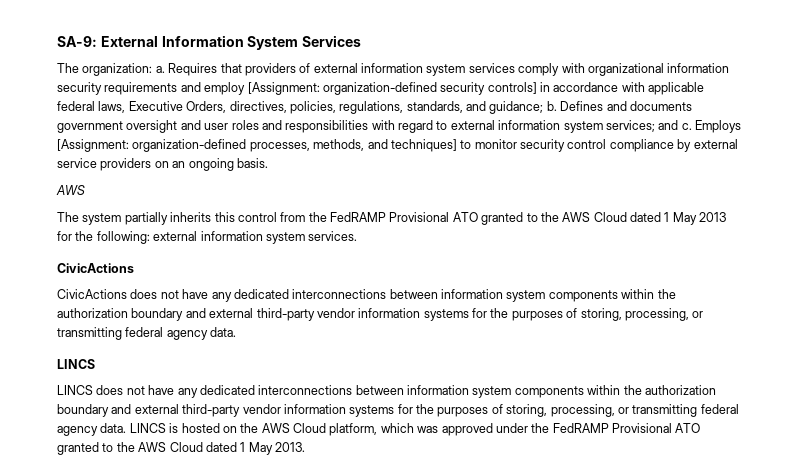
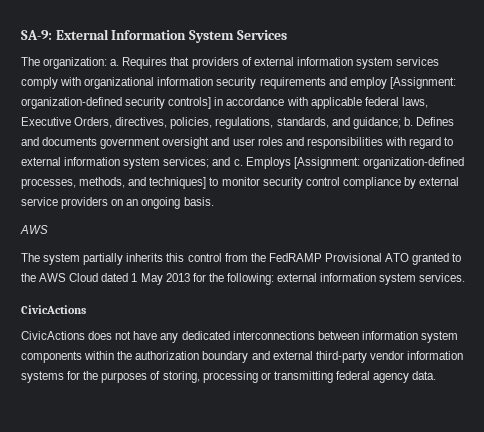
[624,308,704,321] [57,327,237,340] [57,359,95,369] [57,385,716,398] [57,404,739,417] [57,423,701,436] [57,442,305,455] processing, or transmitting federal agency data. // LINCS // LINCS does not have any dedicated interconnections between information system components within the authorization boundary and external third-party vendor information systems for the purposes of storing, processing, or transmitting federal agency data. LINCS is hosted on the AWS Cloud platform, which was approved under the FedRAMP Provisional ATO granted to the AWS Cloud dated 1 May 2013. -> [202,371,437,383] processing or transmitting federal agency data.

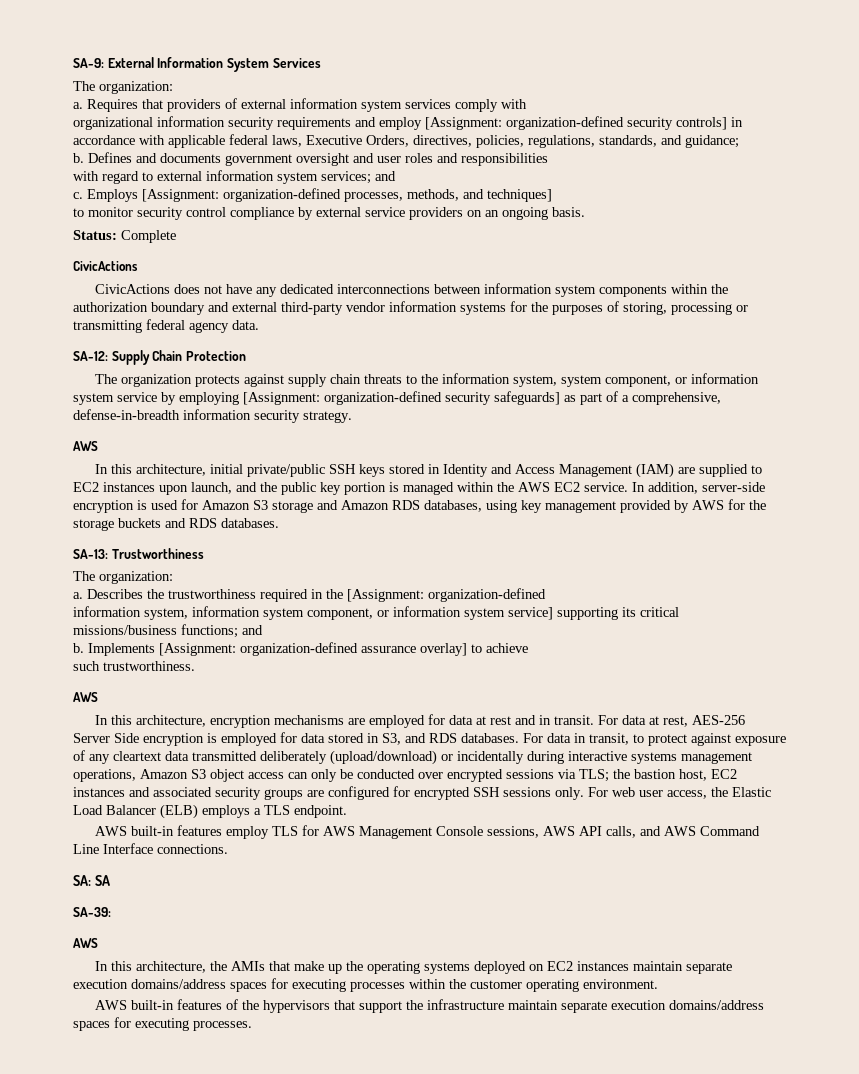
(108, 63) none -> (173, 87) //
(82, 81) none -> (527, 104) //
(401, 123) none -> (739, 141) //
(383, 143) none -> (548, 159) //
(231, 161) none -> (396, 176) //
(207, 183) none -> (552, 195) //
[20,225,48,234] [21,253,462,265] [21,273,466,285] AWS // The system partially inherits this control from the FedRAMP Provisional ATO granted to the AWS Cloud dated 1 May 2013 for the following: external information system services. -> [73,230,176,243] Status: Complete
(437, 375) none -> [73,350,246,365] [95,373,760,387] [73,391,721,405] [73,409,352,423] [73,441,98,451] [95,463,763,478] [73,482,765,495] [73,499,766,513] [73,518,279,531] [73,548,204,559] [73,571,173,584] [73,588,546,602] [73,606,679,620] [73,624,263,638] [73,642,528,656] [73,661,195,671] [73,692,98,702] [95,714,746,728] [73,732,786,746] [73,750,752,765] [73,769,737,782] [73,786,771,800] [73,804,347,819] [95,825,761,839] [73,843,228,854] [73,875,110,886] [73,907,111,917] [73,938,98,948] [95,961,733,974] [73,978,658,992] [95,999,765,1013] [73,1017,252,1031] // SA-12: Supply Chain Protection // The organization protects against supply chain threats to the information system, system component, or information system service by employing [Assignment: organization-defined security safeguards] as part of a comprehensive, defense-in-breadth information security strategy. // AWS // In this architecture, initial private/public SSH keys stored in Identity and Access Management (IAM) are supplied to EC2 instances upon launch, and the public key portion is managed within the AWS EC2 service. In addition, server-side encryption is used for Amazon S3 storage and Amazon RDS databases, using key management provided by AWS for the storage buckets and RDS databases. // SA-13: Trustworthiness // The organization: // a. Describes the trustworthiness required in the [Assignment: organization-defined // information system, information system component, or information system service] supporting its critical missions/business functions; and // b. Implements [Assignment: organization-defined assurance overlay] to achieve // such trustworthiness. // AWS // In this architecture, encryption mechanisms are employed for data at rest and in transit. For data at rest, AES-256 Server Side encryption is employed for data stored in S3, and RDS databases. For data in transit, to protect against exposure of any cleartext data transmitted deliberately (upload/download) or incidentally during interactive systems management operations, Amazon S3 object access can only be conducted over encrypted sessions via TLS; the bastion host, EC2 instances and associated security groups are configured for encrypted SSH sessions only. For web user access, the Elastic Load Balancer (ELB) employs a TLS endpoint. // AWS built-in features employ TLS for AWS Management Console sessions, AWS API calls, and AWS Command Line Interface connections. // SA: SA // SA-39: // AWS // In this architecture, the AMIs that make up the operating systems deployed on EC2 instances maintain separate execution domains/address spaces for executing processes within the customer operating environment. // AWS built-in features of the hypervisors that support the infrastructure maintain separate execution domains/address spaces for executing processes.

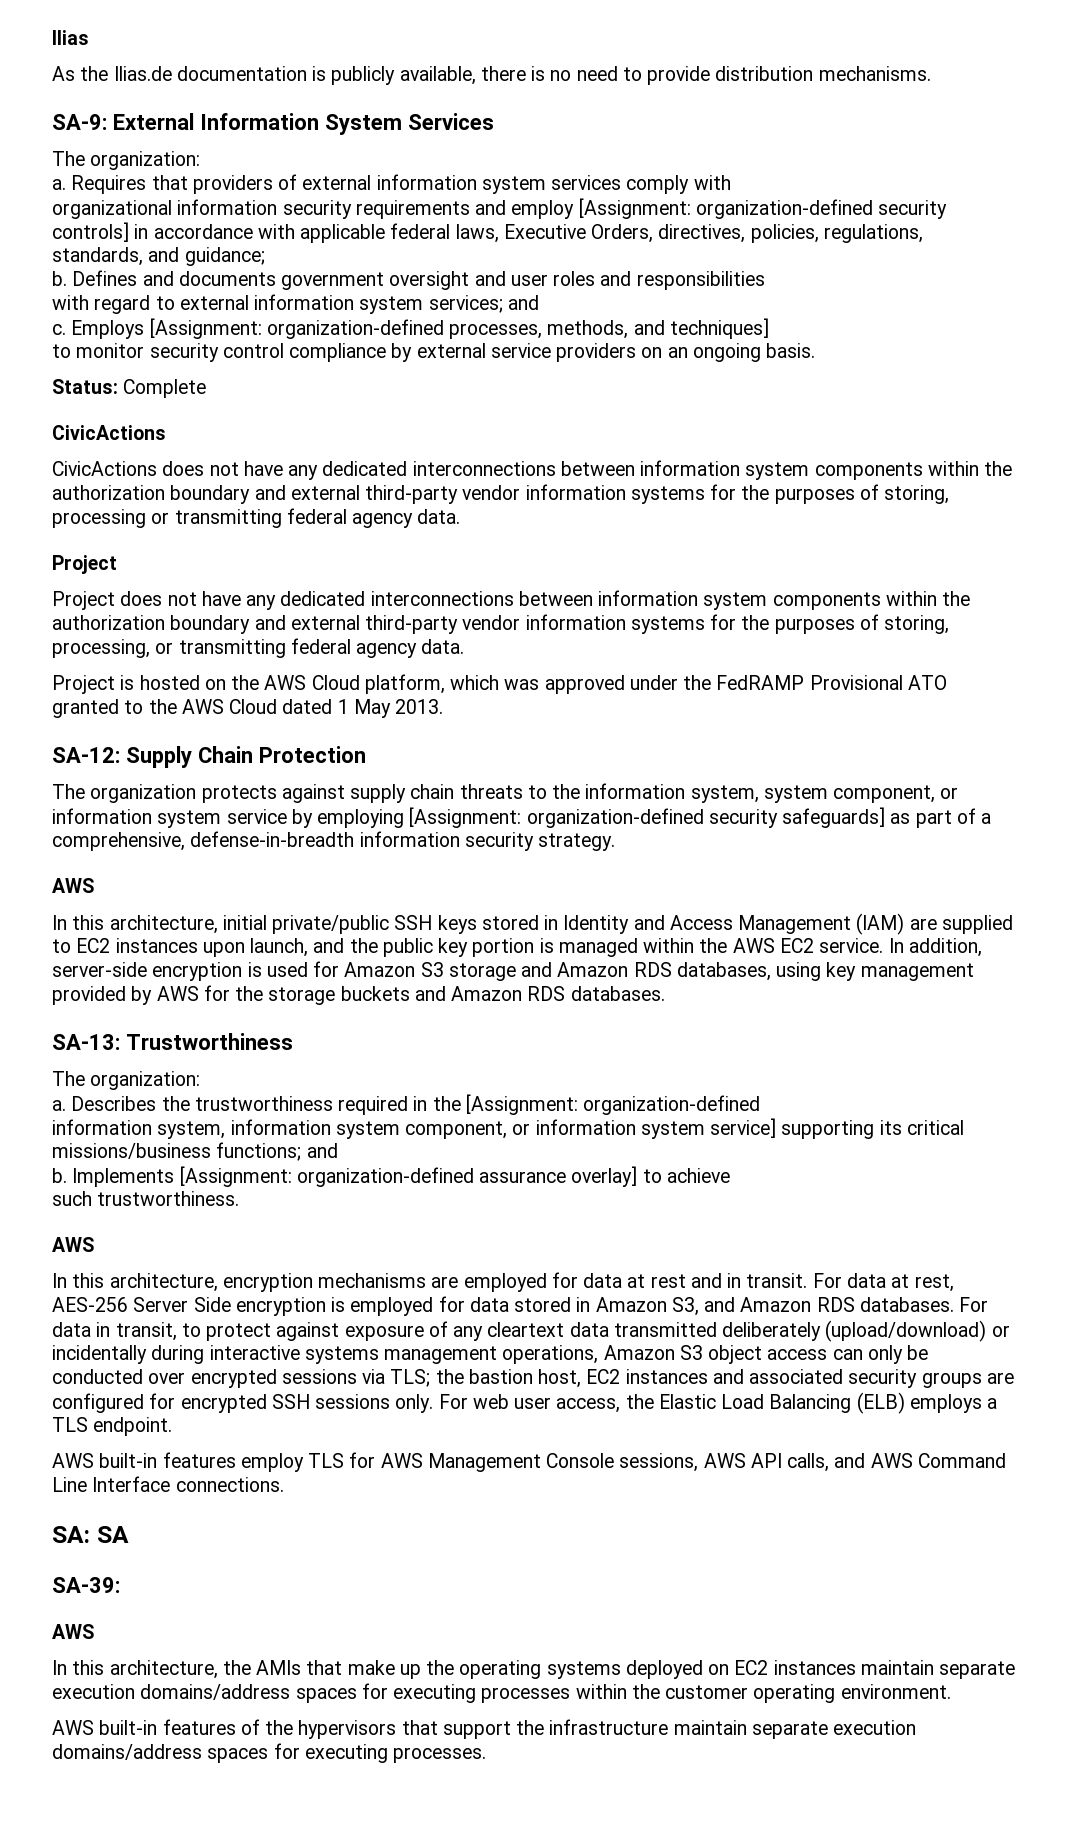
(73, 63) none -> [52,30,89,45] [52,66,931,85] Ilias // As the Ilias.de documentation is publicly available, there is no need to provide distribution mechanisms. //
(259, 325) none -> [52,555,117,574] [52,590,971,610] [52,614,950,634] [52,638,465,658] [52,674,947,694] [52,699,444,718] // Project // Project does not have any dedicated interconnections between information system components within the authorization boundary and external third-party vendor information systems for the purposes of storing, processing, or transmitting federal agency data. // Project is hosted on the AWS Cloud platform, which was approved under the FedRAMP Provisional ATO granted to the AWS Cloud dated 1 May 2013.
(186, 523) none -> [451,986,523,1001] Amazon
(379, 738) none -> [595,1297,667,1312] Amazon
(426, 738) none -> [740,1297,812,1312] Amazon
[106,805,156,815] Balancer -> [769,1394,852,1413] Balancing

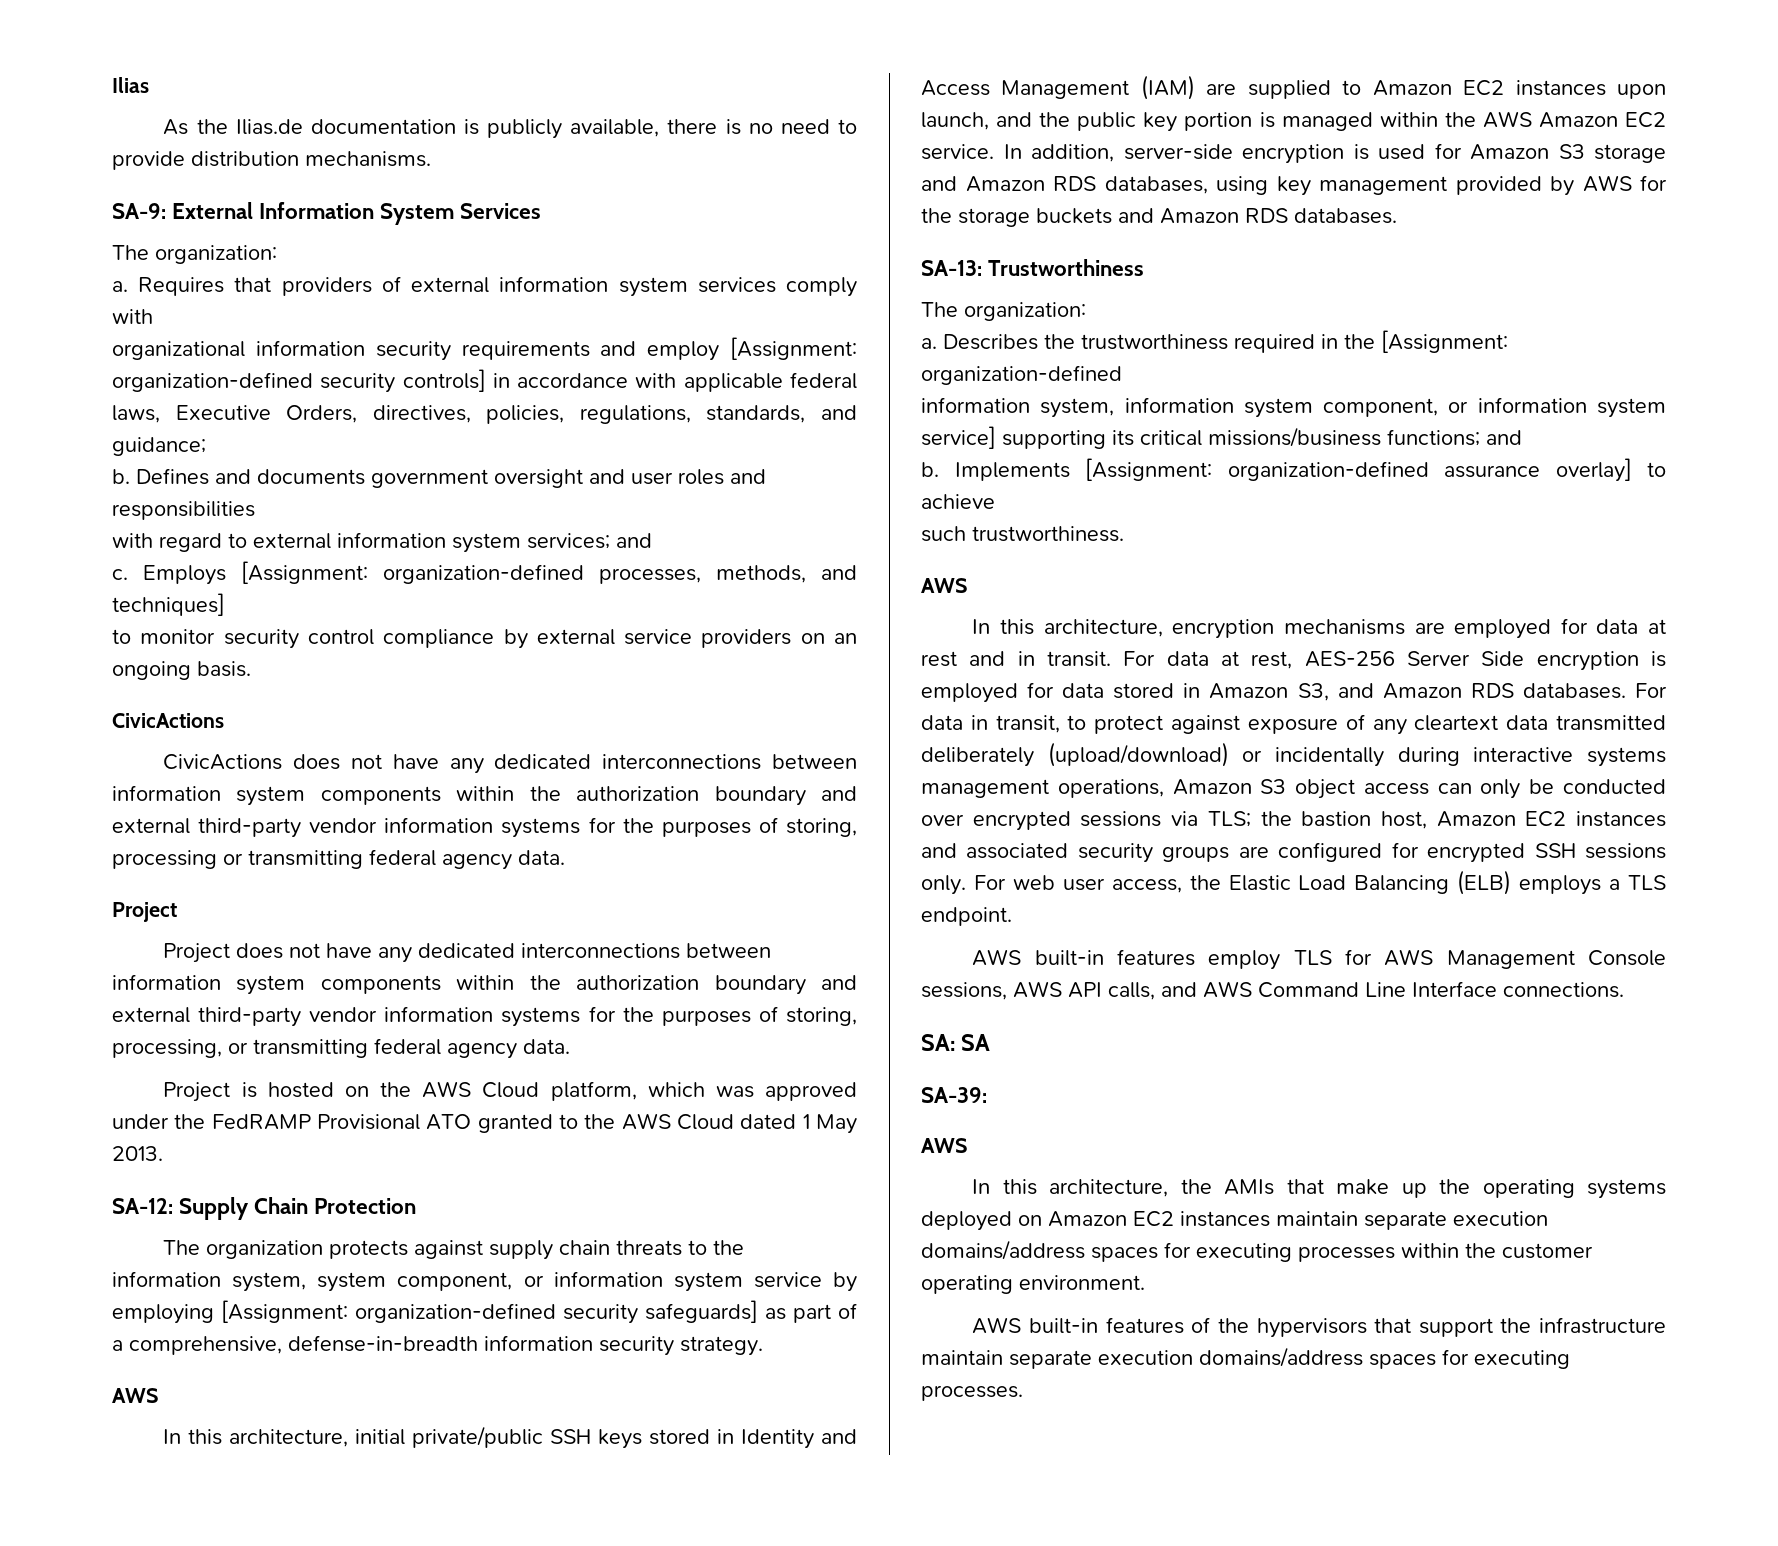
[52,379,207,398] // Status: Complete -> (251, 669) none
(71, 946) none -> [1372,80,1452,96] Amazon
(775, 945) none -> [1538,112,1618,128] Amazon
(582, 1378) none -> [1436,811,1516,827] Amazon
(730, 1669) none -> [1048,1211,1127,1227] Amazon

